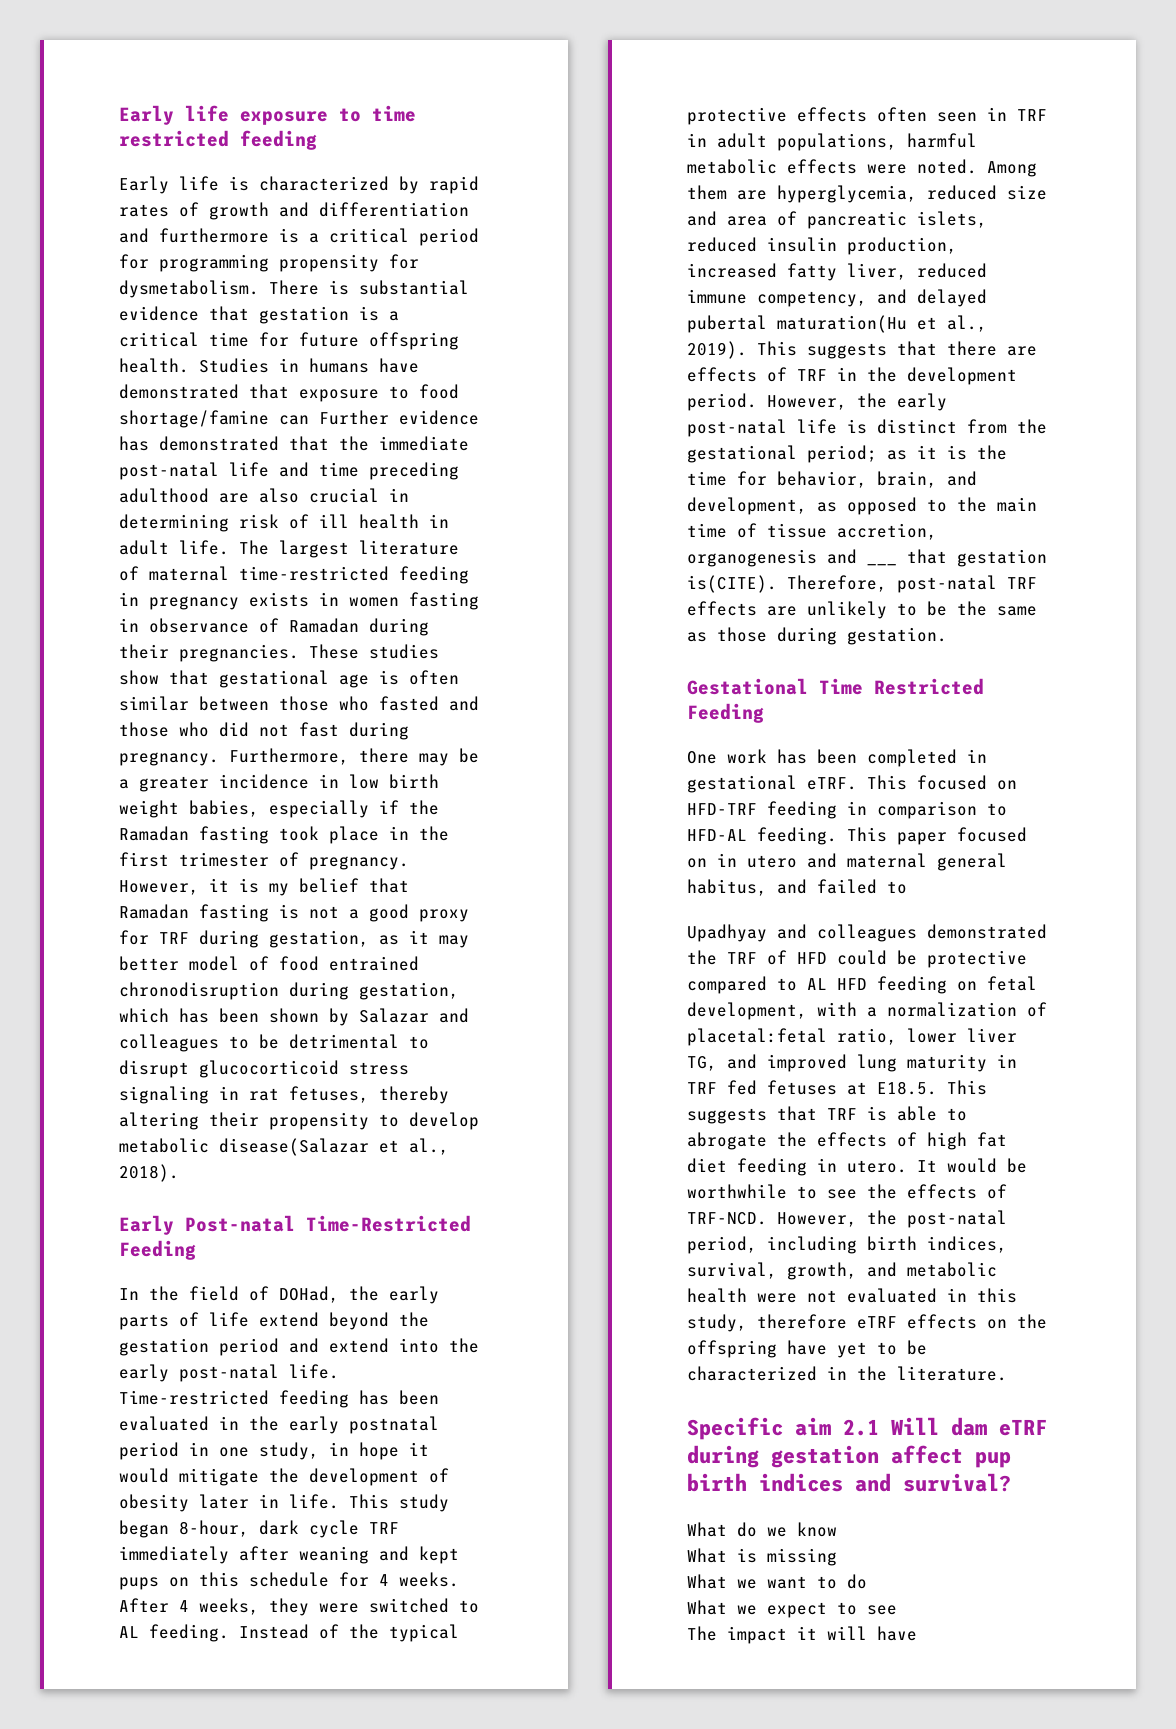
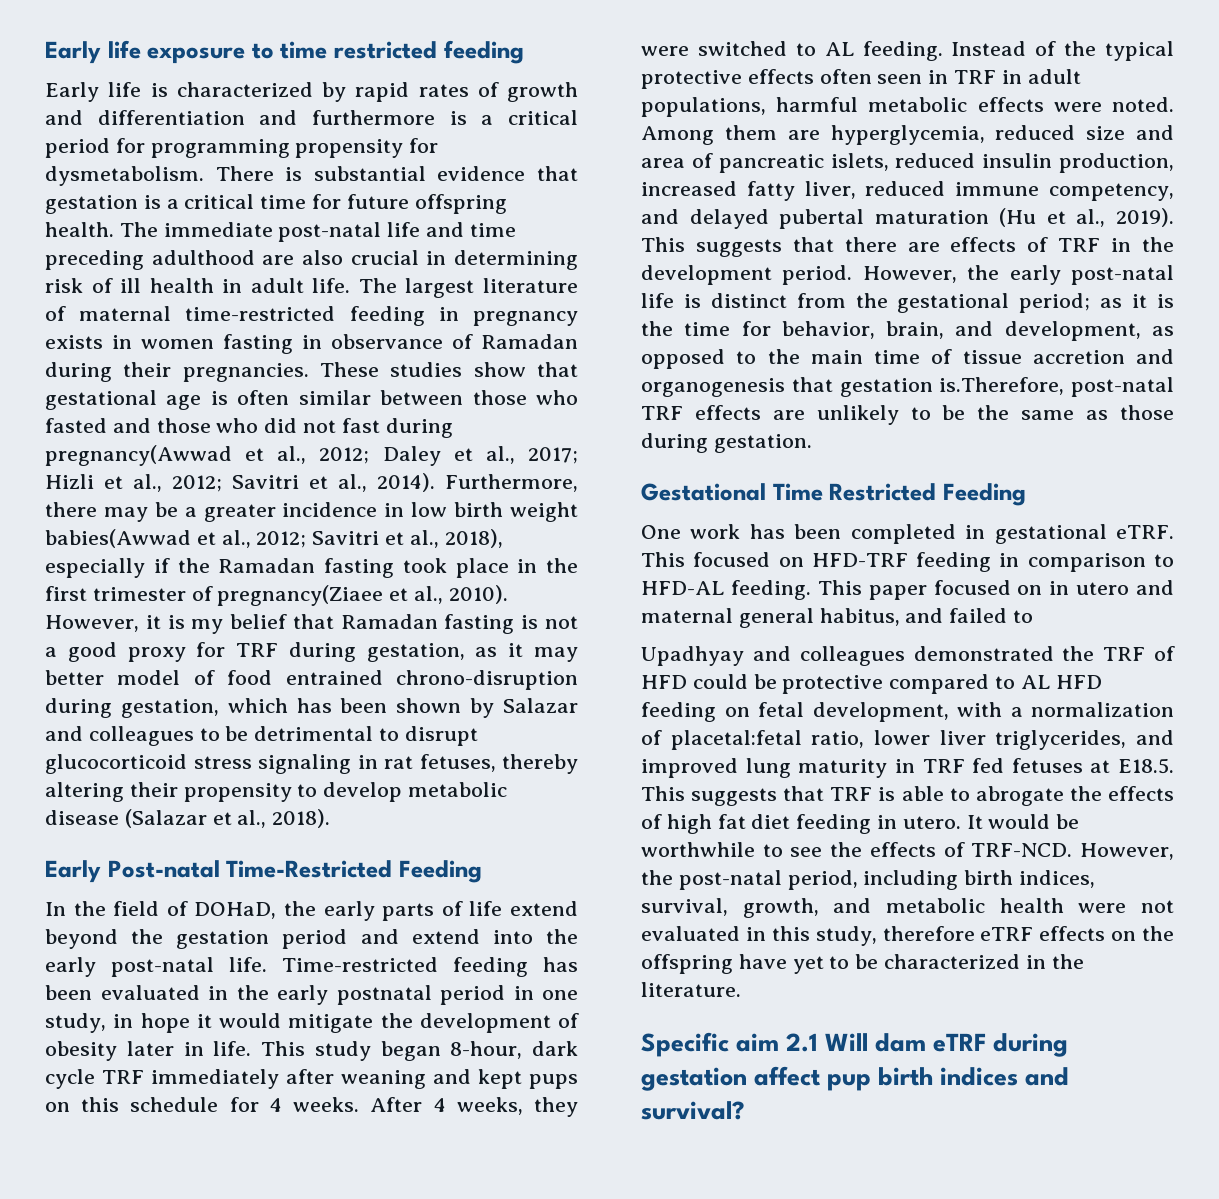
[199,358,419,373] [119,384,459,402] [119,410,479,428] [119,436,369,451] Studies in humans have demonstrated that exposure to food shortage/famine can Further evidence has demonstrated that the -> [119,222,158,237] The
[119,752,219,766] pregnancy. -> [45,445,579,466] [45,473,435,492] pregnancy(Awwad et al., 2012; Daley et al., 2017; Hizli et al., 2012; Savitri et al., 2014).
[189,800,259,817] babies, -> [45,529,503,548] babies(Awwad et al., 2012; Savitri et al., 2018),
[309,856,409,870] pregnancy. -> [217,585,508,606] pregnancy(Ziaee et al., 2010).
[119,982,279,1000] chronodisruption -> [396,670,578,690] chrono-disruption
[219,1138,369,1156] disease(Salazar -> [45,809,207,828] disease (Salazar
[279,1286,339,1303] DOHad, -> [194,902,277,919] DOHaD,
[777,315,907,333] maturation(Hu -> [874,208,1037,227] maturation (Hu
[837,523,937,540] [687,549,1047,567] [687,575,887,593] accretion, organogenesis and ___ that gestation is(CITE). Therefore, -> [1032,349,1174,364] [641,377,1065,397] accretion and organogenesis that gestation is.Therefore,
[687,1056,717,1071] TG, -> [995,730,1127,750] triglycerides,
[687,1522,837,1537] [687,1548,837,1566] [687,1574,867,1589] [687,1600,897,1618] [687,1626,917,1644] // What do we know // What is missing // What we want to do // What we expect to see // The impact it will have -> (745, 1110) none

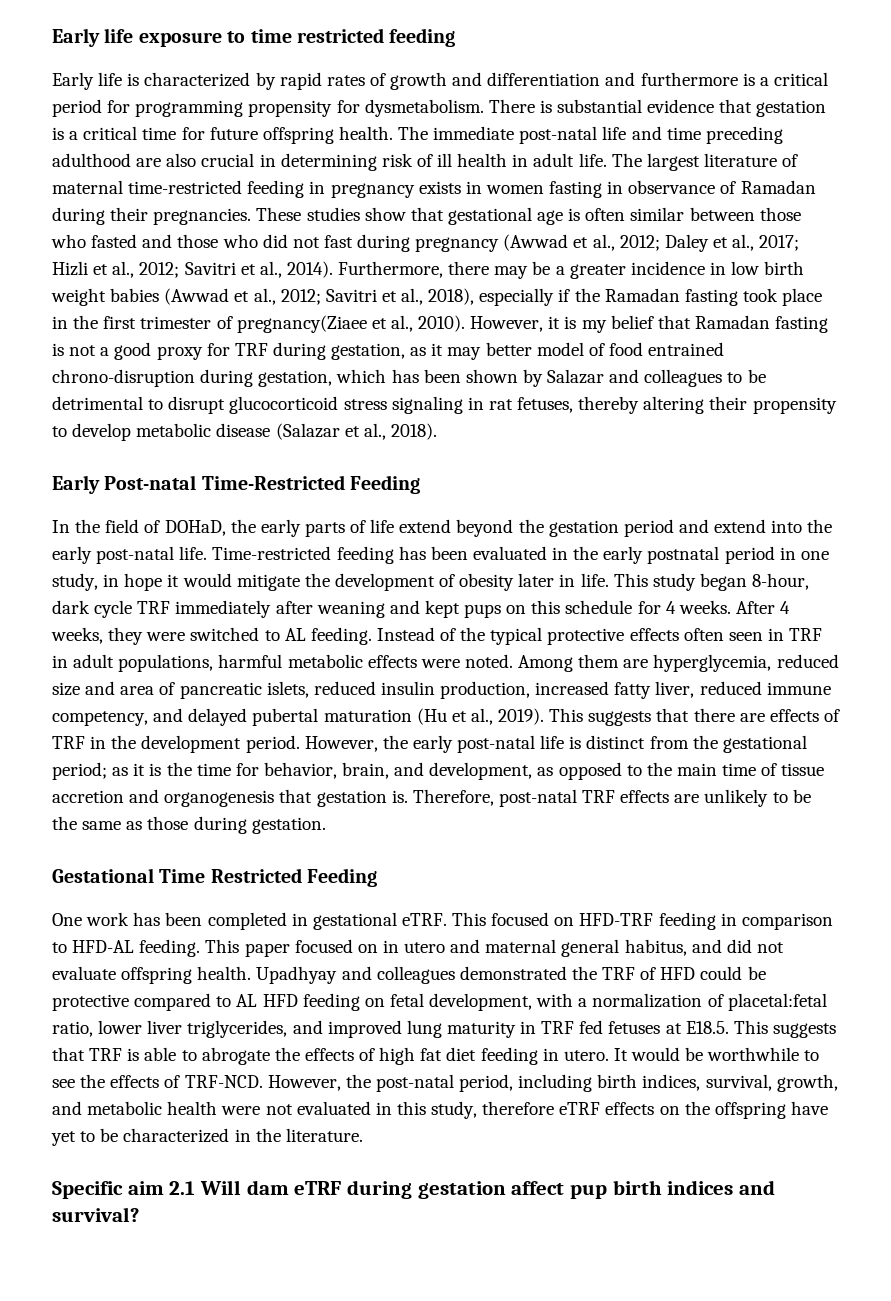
[45,445,232,466] pregnancy(Awwad -> [415,234,569,252] pregnancy (Awwad
[45,529,191,548] babies(Awwad -> [110,288,230,305] babies (Awwad
[939,377,1065,395] is.Therefore, -> [391,789,494,806] is. Therefore,
[949,608,1034,623] failed to // -> [726,939,784,953] [52,966,252,984] did not evaluate offspring health.

